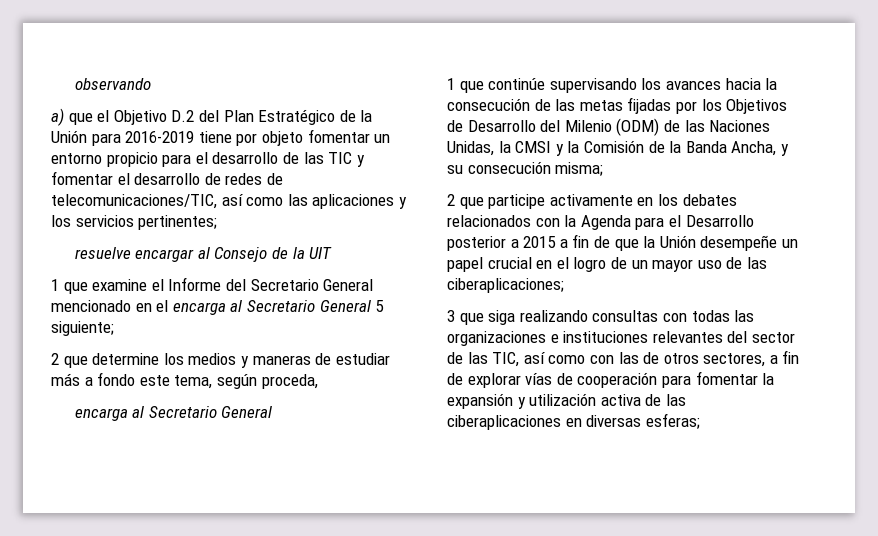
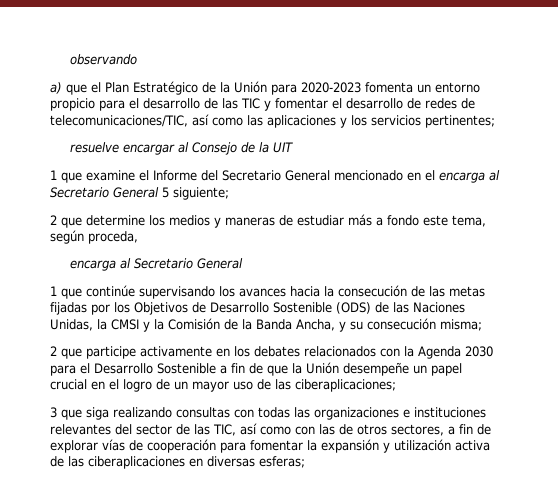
[113,110,219,125] Objetivo D.2 del -> (101, 87) none
[125,129,370,146] 2016-2019 tiene por objeto fomentar -> [301,82,413,93] 2020-2023 fomenta
[540,118,660,136] del Milenio (ODM) -> [273,302,371,314] Sostenible (ODS)
(631, 222) none -> [465,346,493,357] 2030
[447,236,557,251] posterior a 2015 -> [157,363,216,374] Sostenible

